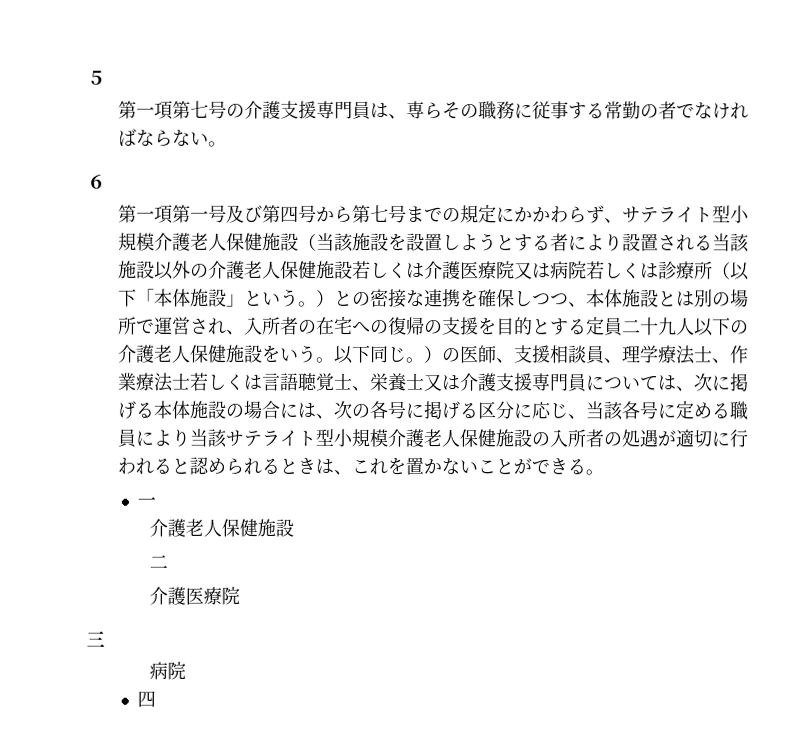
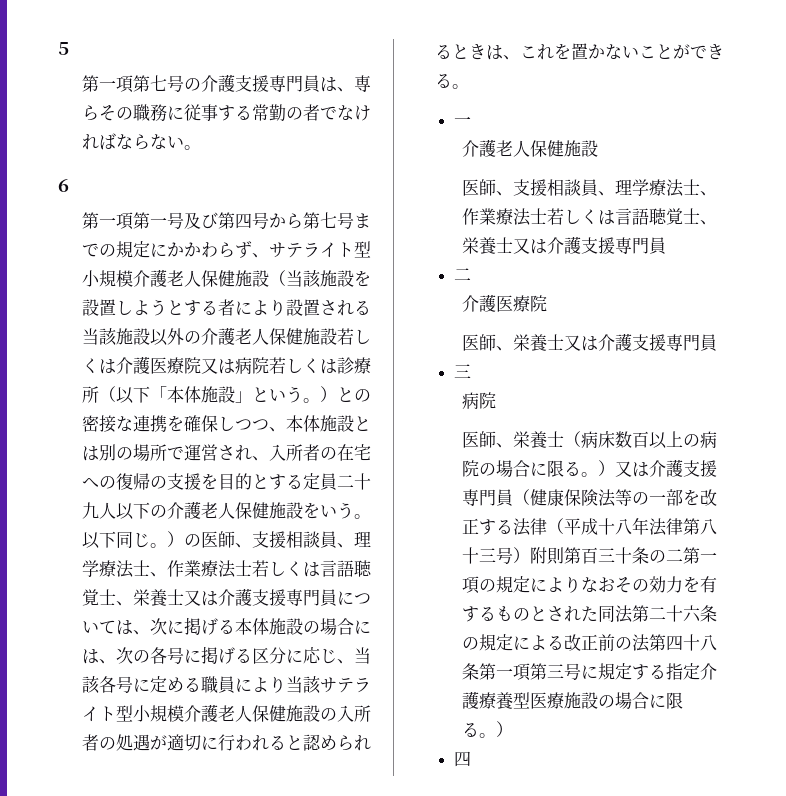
[148,554,168,569] [148,586,240,605] [86,630,105,647] [148,661,186,680] 二 // 介護医療院 // 三 // 病院 -> [462,179,718,197] [462,208,718,226] [462,236,667,254] [453,268,471,281] [462,294,548,312] [462,333,718,351] [453,364,471,378] [462,392,497,410] [462,431,718,449] [462,459,718,477] [462,489,718,507] [462,517,718,536] [462,547,718,565] [462,576,718,594] [462,605,718,623] [462,634,718,652] [462,663,718,681] [462,691,684,709] [462,721,514,738] 医師、支援相談員、理学療法士、作業療法士若しくは言語聴覚士、栄養士又は介護支援専門員 // 二 // 介護医療院 // 医師、栄養士又は介護支援専門員 // 三 // 病院 // 医師、栄養士（病床数百以上の病院の場合に限る。）又は介護支援専門員（健康保険法等の一部を改正する法律（平成十八年法律第八十三号）附則第百三十条の二第一項の規定によりなおその効力を有するものとされた同法第二十六条の規定による改正前の法第四十八条第一項第三号に規定する指定介護療養型医療施設の場合に限る。）

